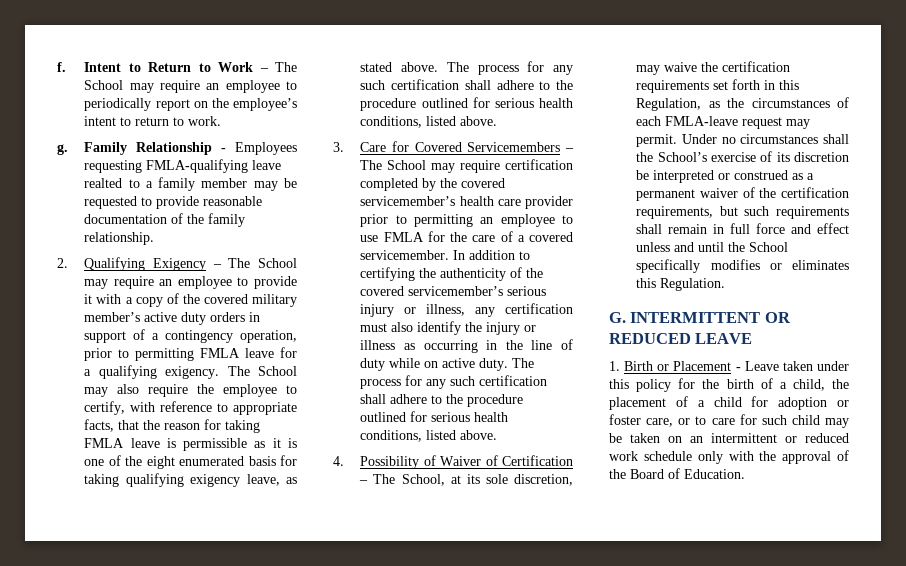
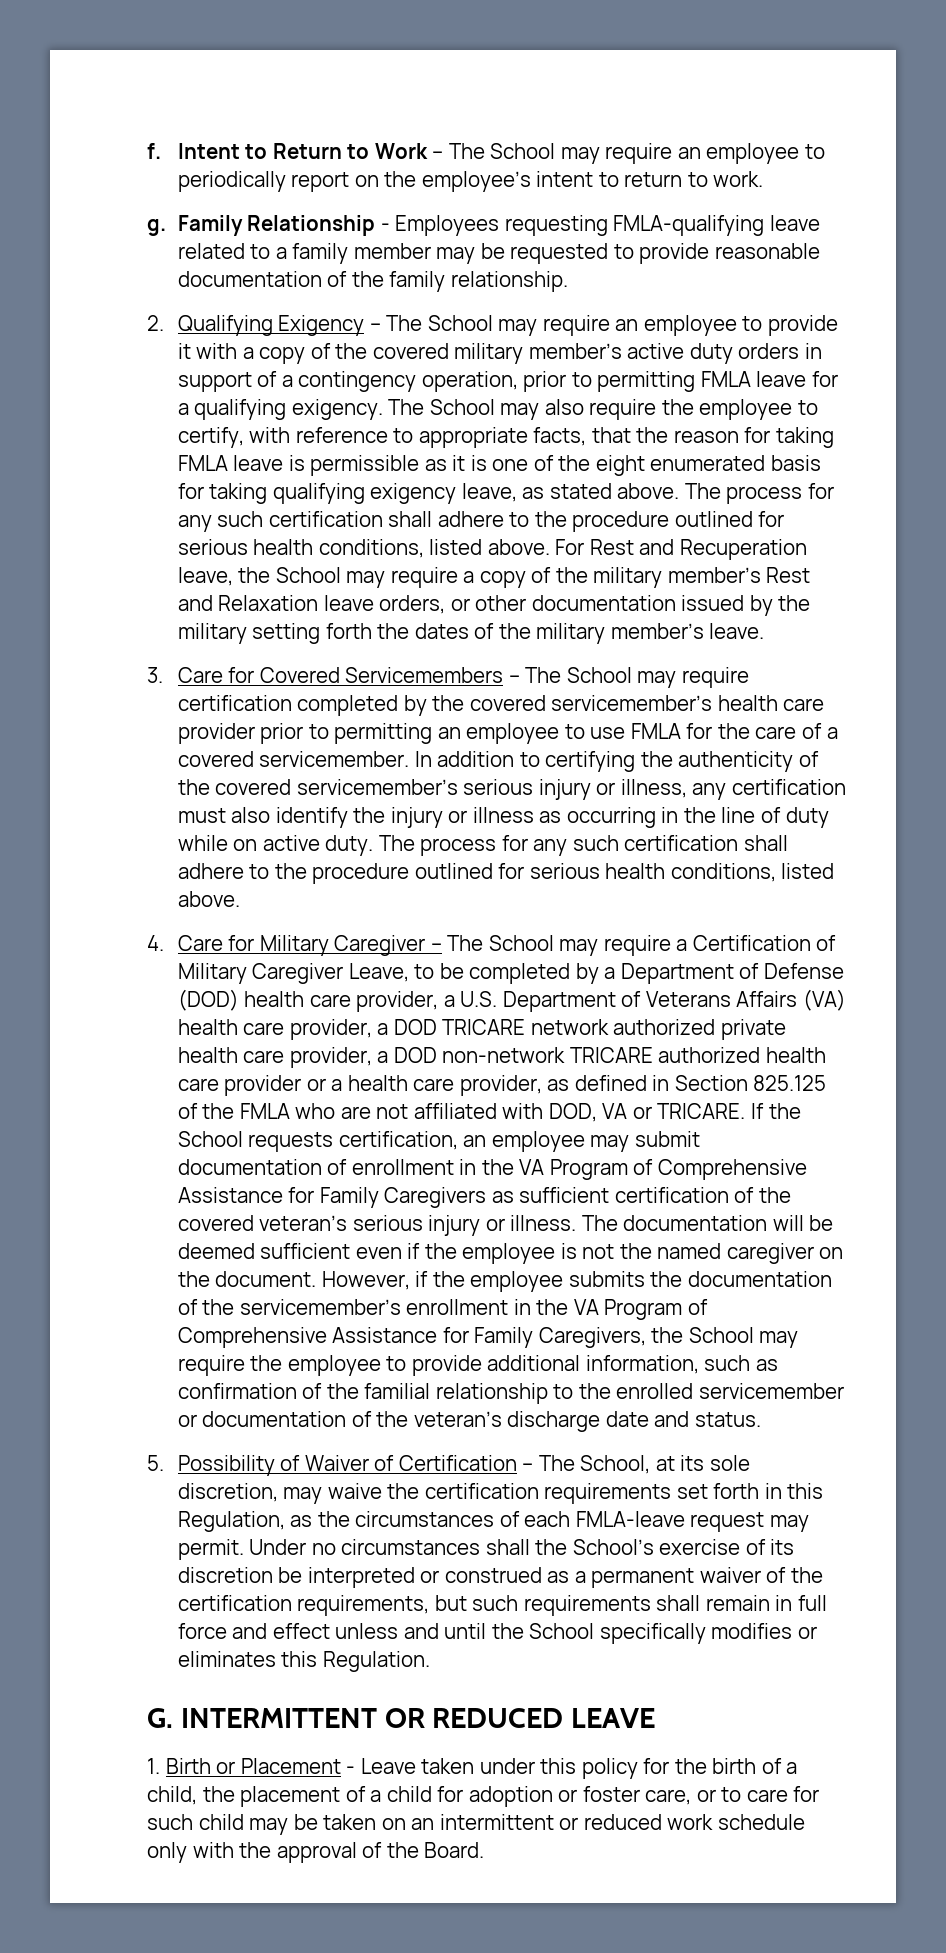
[84,178,123,188] realted -> [177,243,245,259] related
(498, 121) none -> [555,539,807,560] [177,567,811,588] [177,595,811,616] [177,623,765,644] For Rest and Recuperation leave, the School may require a copy of the military member’s Rest and Relaxation leave orders, or other documentation issued by the military setting forth the dates of the military member’s leave.
(344, 461) none -> [177,935,837,956] [177,963,844,984] [177,989,846,1012] [177,1019,786,1040] [177,1047,826,1068] [177,1075,827,1096] [177,1103,801,1122] [177,1131,700,1152] [177,1159,807,1180] [177,1187,791,1208] [177,1215,834,1236] [177,1243,844,1264] [177,1271,832,1292] [177,1299,708,1320] [177,1327,799,1348] [177,1355,778,1376] [177,1383,844,1404] [177,1411,761,1432] [147,1455,164,1471] Care for Military Caregiver – The School may require a Certification of Military Caregiver Leave, to be completed by a Department of Defense (DOD) health care provider, a U.S. Department of Veterans Affairs (VA) health care provider, a DOD TRICARE network authorized private health care provider, a DOD non-network TRICARE authorized health care provider or a health care provider, as defined in Section 825.125 of the FMLA who are not affiliated with DOD, VA or TRICARE. If the School requests certification, an employee may submit documentation of enrollment in the VA Program of Comprehensive Assistance for Family Caregivers as sufficient certification of the covered veteran’s serious injury or illness. The documentation will be deemed sufficient even if the employee is not the named caregiver on the document. However, if the employee submits the documentation of the servicemember’s enrollment in the VA Program of Comprehensive Assistance for Family Caregivers, the School may require the employee to provide additional information, such as confirmation of the familial relationship to the enrolled servicemember or documentation of the veteran’s discharge date and status. // 5.
[630,468,745,479] Board of Education. -> [424,1842,485,1858] Board.

